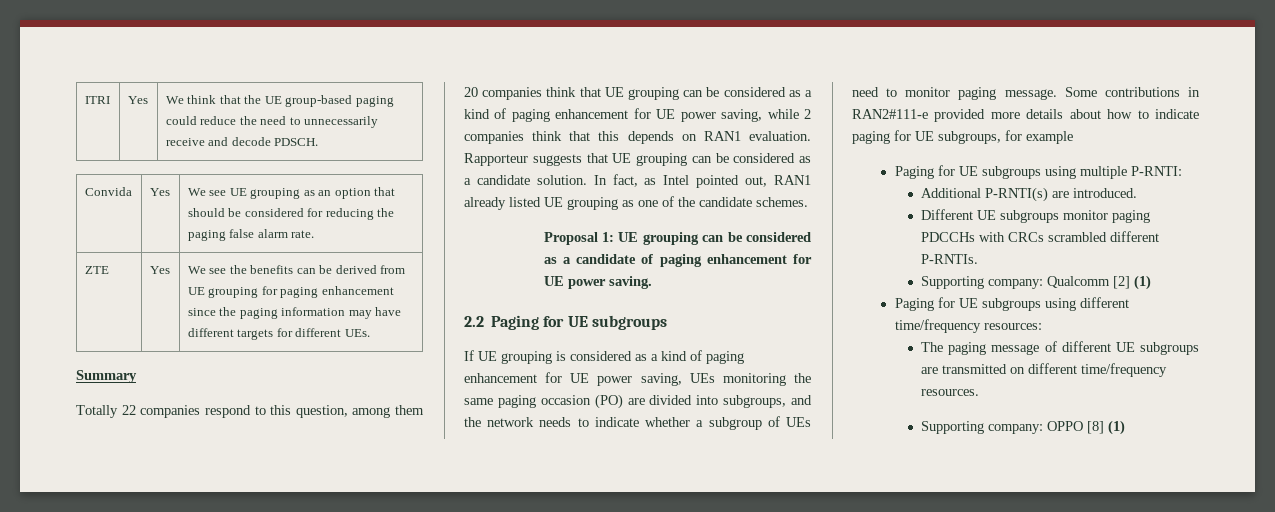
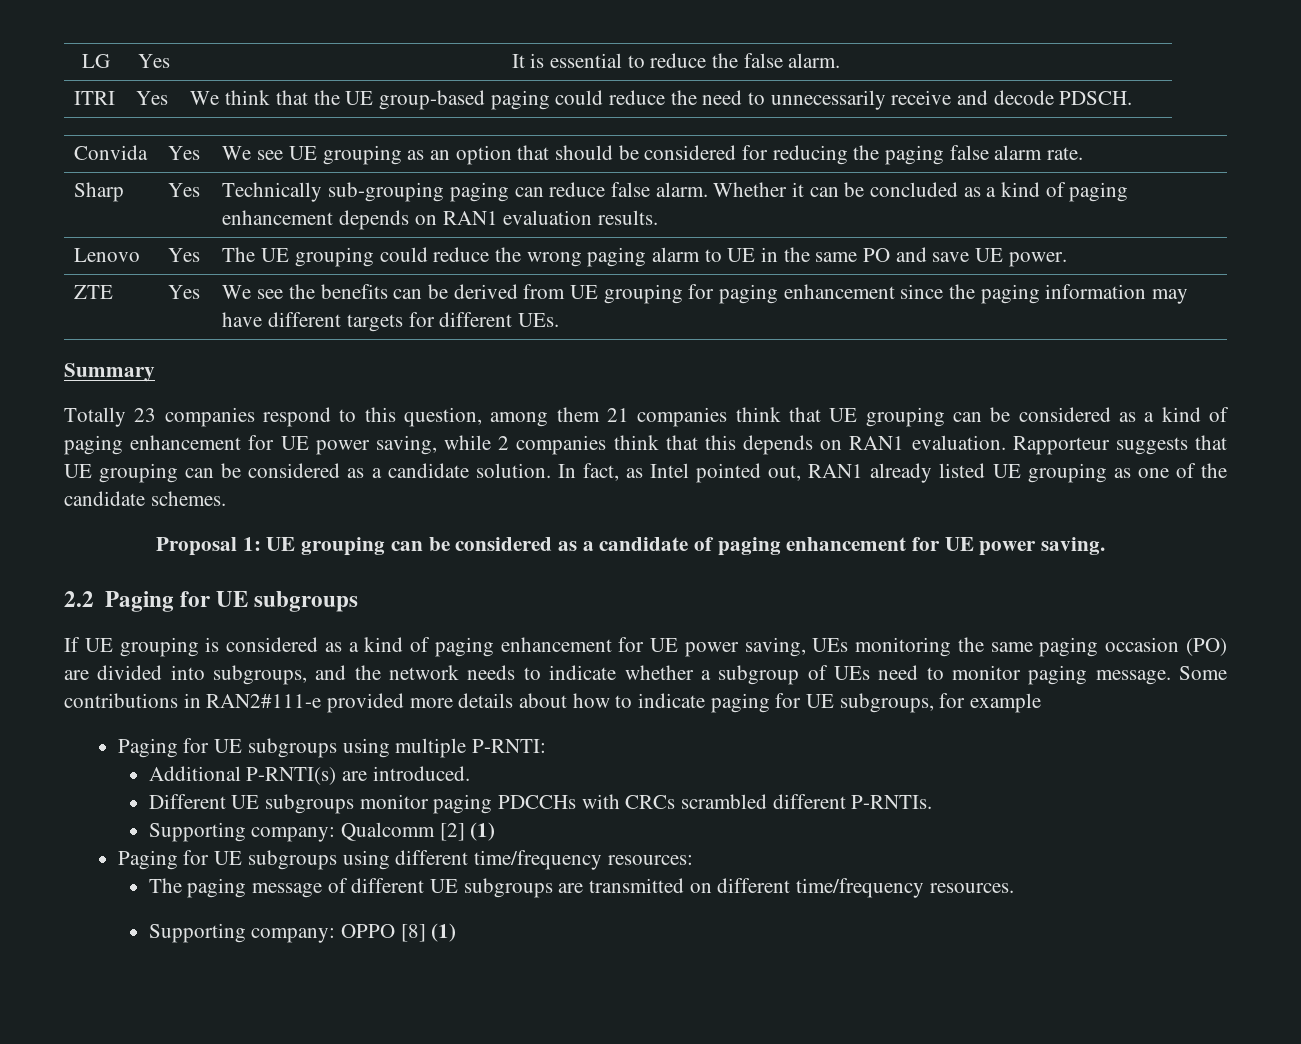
(84, 100) none -> [81,54,110,68] [137,54,170,68] [511,53,841,68] LG | Yes | It is essential to reduce the false alarm. //
(315, 234) none -> [74,182,125,202] [168,183,201,197] [222,182,1129,202] [222,210,658,230] [74,248,141,262] [168,248,201,262] [222,247,1067,267] // Sharp | Yes | Technically sub-grouping paging can reduce false alarm. Whether it can be concluded as a kind of paging enhancement depends on RAN1 evaluation results. // Lenovo | Yes | The UE grouping could reduce the wrong paging alarm to UE in the same PO and save UE power.
[121,405,136,415] 22 -> [134,408,157,422] 23
[464,87,478,97] 20 -> [606,408,629,422] 21

